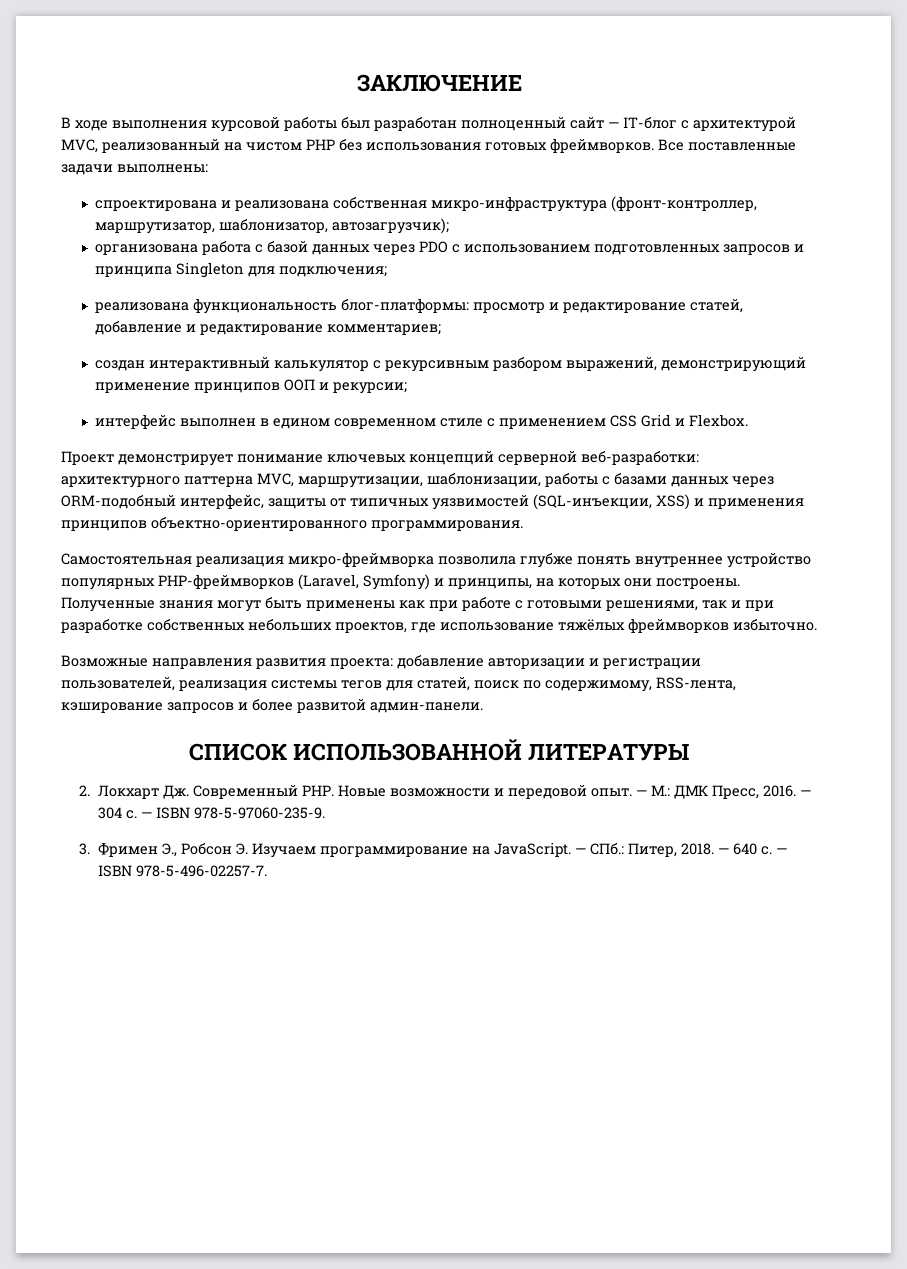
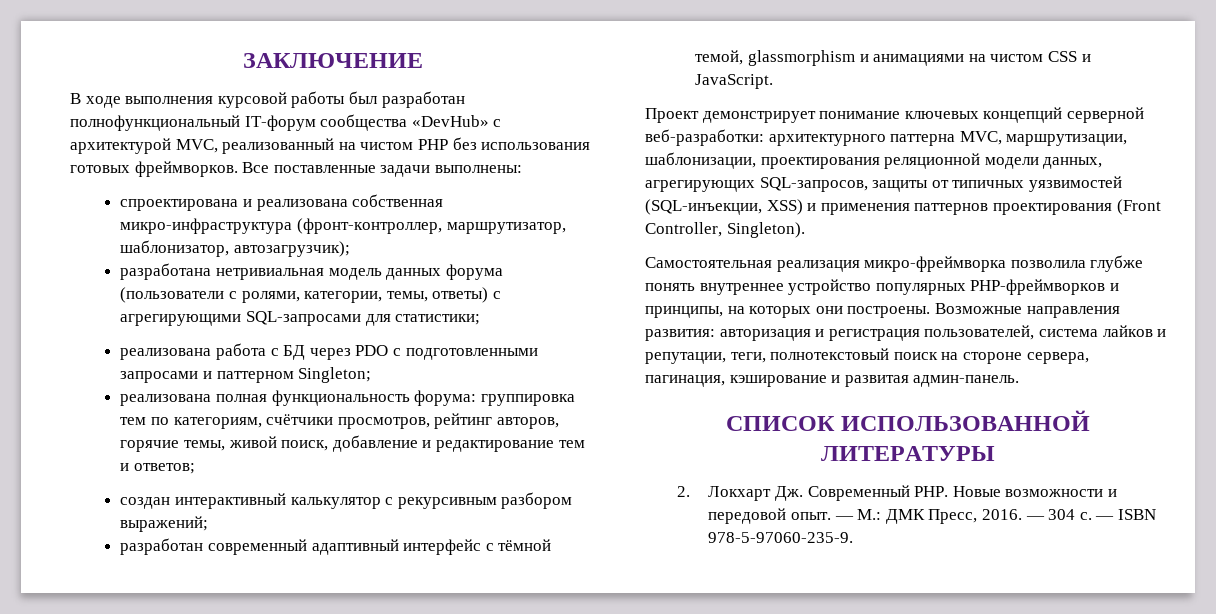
[461,117,677,131] полноценный сайт — IT-блог -> [70,114,489,131] полнофункциональный IT-форум сообщества «DevHub»
[95,241,805,255] [95,262,388,278] [95,298,744,314] [95,321,442,335] организована работа с базой данных через PDO с использованием подготовленных запросов и принципа Singleton для подключения; // реализована функциональность блог-платформы: просмотр и редактирование статей, добавление и редактирование комментариев; -> [120,263,503,280] [120,287,501,303] [120,311,481,326] [120,343,538,360] [120,367,372,383] [120,390,575,406] [120,413,559,429] [120,435,585,452] [120,463,196,474] разработана нетривиальная модель данных форума (пользователи с ролями, категории, темы, ответы) с агрегирующими SQL-запросами для статистики; // реализована работа с БД через PDO с подготовленными запросами и паттерном Singleton; // реализована полная функциональность форума: группировка тем по категориям, счётчики просмотров, рейтинг авторов, горячие темы, живой поиск, добавление и редактирование тем и ответов;
[566,357,807,372] [95,379,408,394] [95,414,749,429] выражений, демонстрирующий применение принципов ООП и рекурсии; // интерфейс выполнен в едином современном стиле с применением CSS Grid и Flexbox. -> [120,516,209,532] [120,538,552,555] [695,50,1091,66] [695,74,774,89] выражений; // разработан современный адаптивный интерфейс с тёмной темой, glassmorphism и анимациями на чистом CSS и JavaScript.
[545,473,774,487] [61,494,264,509] работы с базами данных через ORM-подобный интерфейс, -> [760,153,1103,169] [645,177,868,192] проектирования реляционной модели данных, агрегирующих SQL-запросов,
[61,517,523,531] принципов объектно-ориентированного программирования. -> [914,199,1161,215] [645,222,805,238] паттернов проектирования (Front Controller, Singleton).
[298,574,430,590] (Laravel, Symfony) -> (1106, 287) none
[61,597,774,612] [61,618,817,633] [61,655,701,669] [61,677,736,692] [61,699,483,713] Полученные знания могут быть применены как при работе с готовыми решениями, так и при разработке собственных небольших проектов, где использование тяжёлых фреймворков избыточно. // Возможные направления развития проекта: добавление авторизации и регистрации пользователей, реализация системы тегов для статей, поиск по содержимому, RSS-лента, кэширование запросов и более развитой админ-панели. -> [934,303,1120,318] [645,325,1167,341] [645,348,1089,364] [645,375,1020,387] Возможные направления развития: авторизация и регистрация пользователей, система лайков и репутации, теги, полнотекстовый поиск на стороне сервера, пагинация, кэширование и развитая админ-панель.
[79,842,787,858] [97,865,267,877] // 3. Фримен Э., Робсон Э. Изучаем программирование на JavaScript. — СПб.: Питер, 2018. — 640 с. — ISBN 978-5-496-02257-7. -> (854, 537) none

